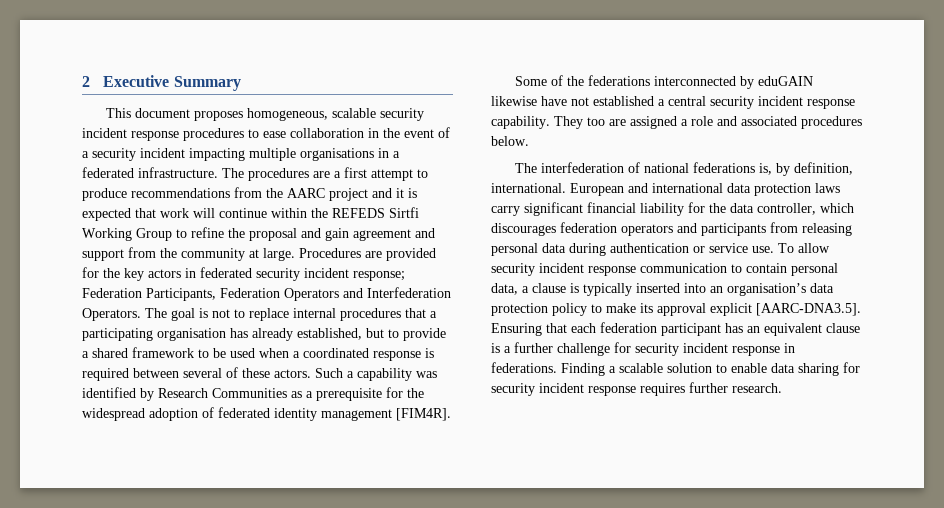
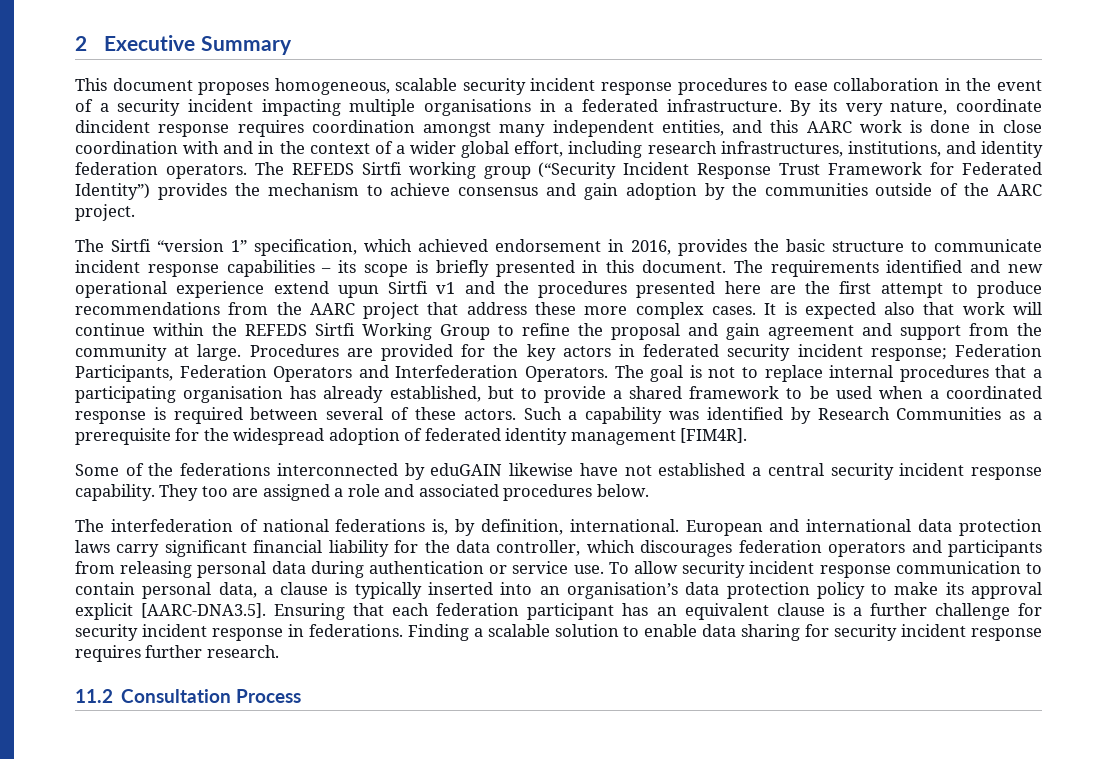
[222,168,341,181] The procedures are a -> [790,99,1042,116] [75,120,1042,137] [75,141,1043,158] [75,162,1042,179] [75,183,1042,200] [75,204,135,221] [75,239,1042,256] [75,260,1043,277] [75,281,830,298] By its very nature, coordinate dincident response requires coordination amongst many independent entities, and this AARC work is done in close coordination with and in the context of a wider global effort, including research infrastructures, institutions, and identity federation operators. The REFEDS Sirtfi working group (“Security Incident Response Trust Framework for Federated Identity”) provides the mechanism to achieve consensus and gain adoption by the communities outside of the AARC project. // The Sirtfi “version 1” specification, which achieved endorsement in 2016, provides the basic structure to communicate incident response capabilities – its scope is briefly presented in this document. The requirements identified and new operational experience extend upun Sirtfi v1 and the procedures presented here are the
[372,188,404,198] and it -> [427,302,777,319] that address these more complex cases. It
(131, 214) none -> [884,302,916,315] also
(782, 388) none -> [75,689,302,703] // 11.2 Consultation Process

